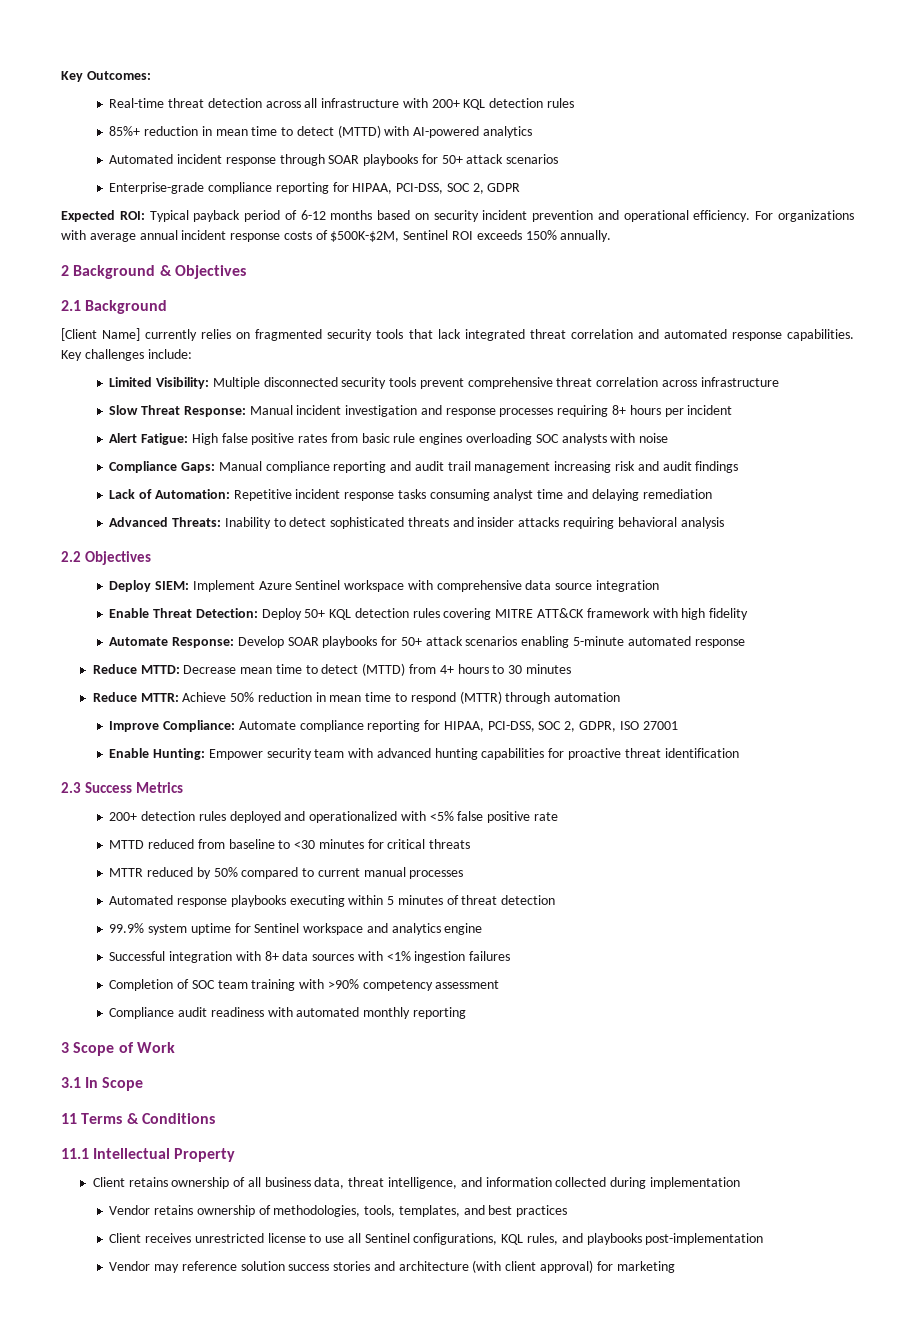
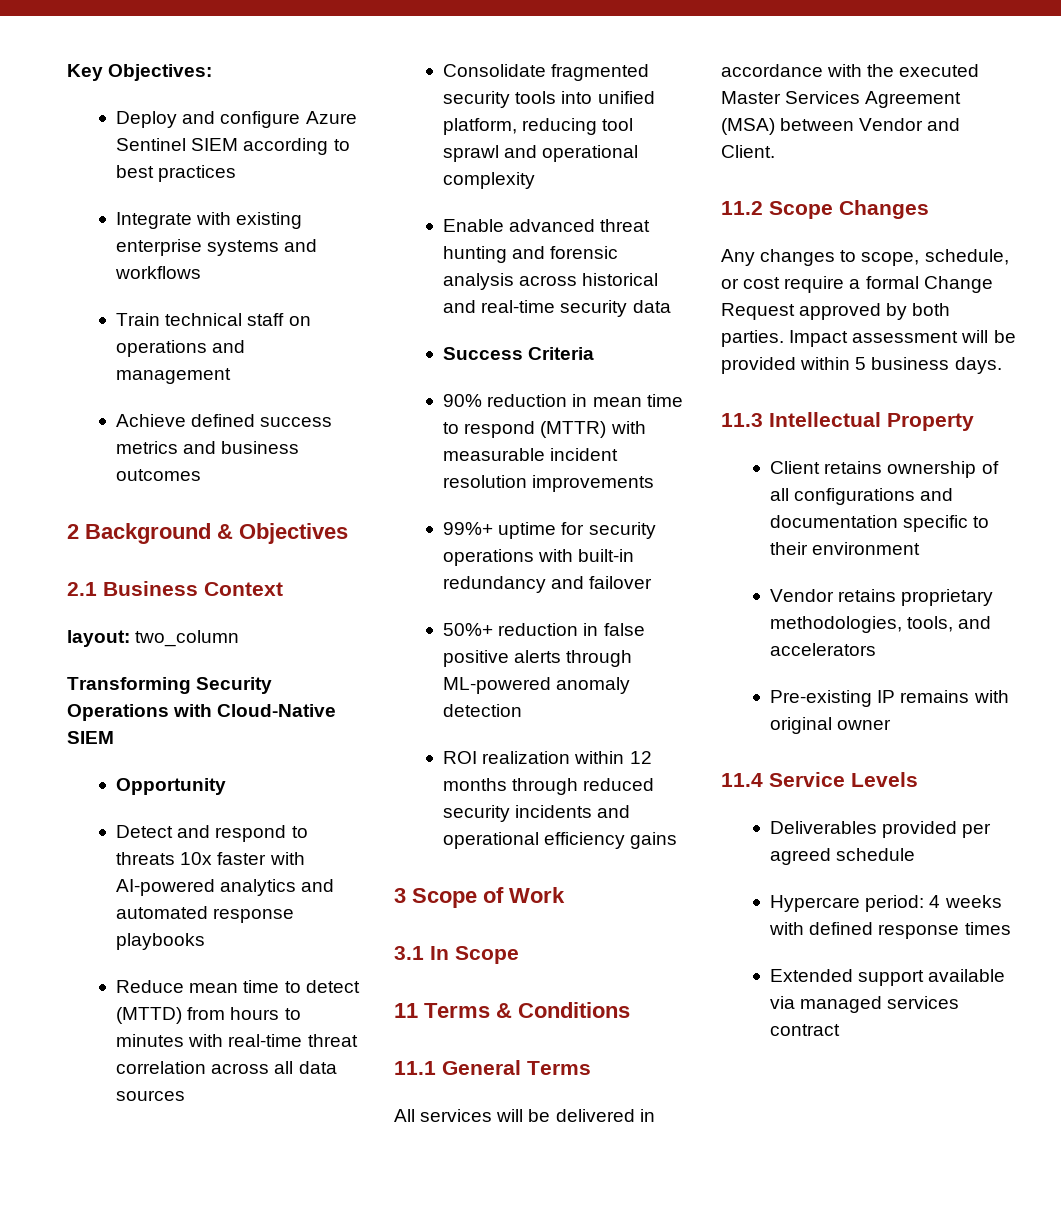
[61,71,151,82] [109,98,575,110] [109,125,533,138] [109,154,559,166] [109,182,521,194] [61,210,854,222] [61,230,612,242] Key Outcomes: // Real-time threat detection across all infrastructure with 200+ KQL detection rules // 85%+ reduction in mean time to detect (MTTD) with AI-powered analytics // Automated incident response through SOAR playbooks for 50+ attack scenarios // Enterprise-grade compliance reporting for HIPAA, PCI-DSS, SOC 2, GDPR // Expected ROI: Typical payback period of 6-12 months based on security incident prevention and operational efficiency. For organizations with average annual incident response costs of $500K-$2M, Sentinel ROI exceeds 150% annually. -> [67,64,213,81] [116,111,357,128] [116,138,350,155] [116,165,237,182] [116,212,303,229] [116,239,318,256] [115,266,202,279] [116,313,311,326] [116,340,246,357] [116,368,232,384] [116,414,333,427] [116,441,300,454] [116,469,202,481] Key Objectives: // Deploy and configure Azure Sentinel SIEM according to best practices // Integrate with existing enterprise systems and workflows // Train technical staff on operations and management // Achieve defined success metrics and business outcomes
[85,300,168,314] [61,328,854,341] [61,349,192,361] [109,377,779,389] [109,405,733,417] [109,433,669,445] [109,461,739,473] [109,489,712,501] [109,517,724,529] [61,551,151,565] [109,580,660,592] [109,608,749,620] [109,636,745,648] [92,664,237,674] Background // [Client Name] currently relies on fragmented security tools that lack integrated threat correlation and automated response capabilities. Key challenges include: // Limited Visibility: Multiple disconnected security tools prevent comprehensive threat correlation across infrastructure // Slow Threat Response: Manual incident investigation and response processes requiring 8+ hours per incident // Alert Fatigue: High false positive rates from basic rule engines overloading SOC analysts with noise // Compliance Gaps: Manual compliance reporting and audit trail management increasing risk and audit findings // Lack of Automation: Repetitive incident response tasks consuming analyst time and delaying remediation // Advanced Threats: Inability to detect sophisticated threats and insider attacks requiring behavioral analysis // 2.2 Objectives // Deploy SIEM: Implement Azure Sentinel workspace with comprehensive data source integration // Enable Threat Detection: Deploy 50+ KQL detection rules covering MITRE ATT&CK framework with high fidelity // Automate Response: Develop SOAR playbooks for 50+ attack scenarios enabling 5-minute automated response // Reduce MTTD: Decrease -> [103,581,283,596] [67,630,240,647] [67,677,273,694] [67,704,337,721] [67,731,114,744] [116,778,227,795] [116,825,308,842] [116,852,305,865] [116,879,335,896] [116,906,295,923] [116,933,206,950] [116,980,185,993] Business Context // layout: two_column // Transforming Security Operations with Cloud-Native SIEM // Opportunity // Detect and respond to threats 10x faster with AI-powered analytics and automated response playbooks // Reduce
[439,665,454,674] 4+ -> (226, 1013) none
[508,664,571,674] [92,692,255,702] 30 minutes // Reduce MTTR: Achieve 50% -> [116,1034,358,1047] [116,1061,337,1074] [116,1090,186,1101] [443,64,650,81] [443,91,655,108] [443,118,634,135] [443,145,639,162] [443,172,536,189] [443,219,651,232] [443,246,619,263] [443,273,659,290] [443,300,671,317] [443,347,595,360] [443,394,483,407] minutes with real-time threat correlation across all data sources // Consolidate fragmented security tools into unified platform, reducing tool sprawl and operational complexity // Enable advanced threat hunting and forensic analysis across historical and real-time security data // Success Criteria // 90%
[505,692,621,704] [109,720,678,732] [109,748,739,760] [61,782,183,793] [109,811,559,823] [109,839,471,849] [109,867,464,879] [109,895,556,907] [109,923,483,935] [109,951,511,963] [109,979,500,991] [109,1007,466,1019] through automation // Improve Compliance: Automate compliance reporting for HIPAA, PCI-DSS, SOC 2, GDPR, ISO 27001 // Enable Hunting: Empower security team with advanced hunting capabilities for proactive threat identification // 2.3 Success Metrics // 200+ detection rules deployed and operationalized with <5% false positive rate // MTTD reduced from baseline to <30 minutes for critical threats // MTTR reduced by 50% compared to current manual processes // Automated response playbooks executing within 5 minutes of threat detection // 99.9% system uptime for Sentinel workspace and analytics engine // Successful integration with 8+ data sources with <1% ingestion failures // Completion of SOC team training with >90% competency assessment // Compliance audit readiness with automated monthly reporting -> [610,421,646,434] [443,448,619,461] [443,475,655,492] [443,522,656,539] [443,549,635,566] [443,576,653,593] [443,623,645,636] [443,650,633,667] [443,677,631,694] [443,704,523,717] [443,751,652,764] [443,778,655,795] [443,805,631,822] [443,832,678,849] with measurable incident resolution improvements // 99%+ uptime for security operations with built-in redundancy and failover // 50%+ reduction in false positive alerts through ML-powered anomaly detection // ROI realization within 12 months through reduced security incidents and operational efficiency gains
(89, 1153) none -> [442,1060,591,1075] [394,1109,655,1122] [721,64,980,77] [721,91,962,108] [721,118,961,135] [721,145,775,158] [721,200,929,219] [721,249,1009,266] [721,276,993,293] [721,303,951,320] [721,330,1016,347] [721,357,1002,374] [721,413,763,427] General Terms // All services will be delivered in accordance with the executed Master Services Agreement (MSA) between Vendor and Client. // 11.2 Scope Changes // Any changes to scope, schedule, or cost require a formal Change Request approved by both parties. Impact assessment will be provided within 5 business days. // 11.3
[264,1177,740,1189] [109,1205,568,1217] [109,1233,764,1245] [109,1260,675,1273] business data, threat intelligence, and information collected during implementation // Vendor retains ownership of methodologies, tools, templates, and best practices // Client receives unrestricted license to use all Sentinel configurations, KQL rules, and playbooks post-implementation // Vendor may reference solution success stories and architecture (with client approval) for marketing -> [794,488,954,505] [770,515,990,532] [770,542,921,555] [770,589,994,606] [770,616,992,633] [770,643,877,656] [770,690,1009,707] [770,717,892,734] [721,772,918,787] [770,821,992,838] [770,848,916,865] [770,895,1002,912] [769,922,1011,939] [770,969,1006,986] [770,996,960,1013] [770,1024,841,1036] configurations and documentation specific to their environment // Vendor retains proprietary methodologies, tools, and accelerators // Pre-existing IP remains with original owner // 11.4 Service Levels // Deliverables provided per agreed schedule // Hypercare period: 4 weeks with defined response times // Extended support available via managed services contract

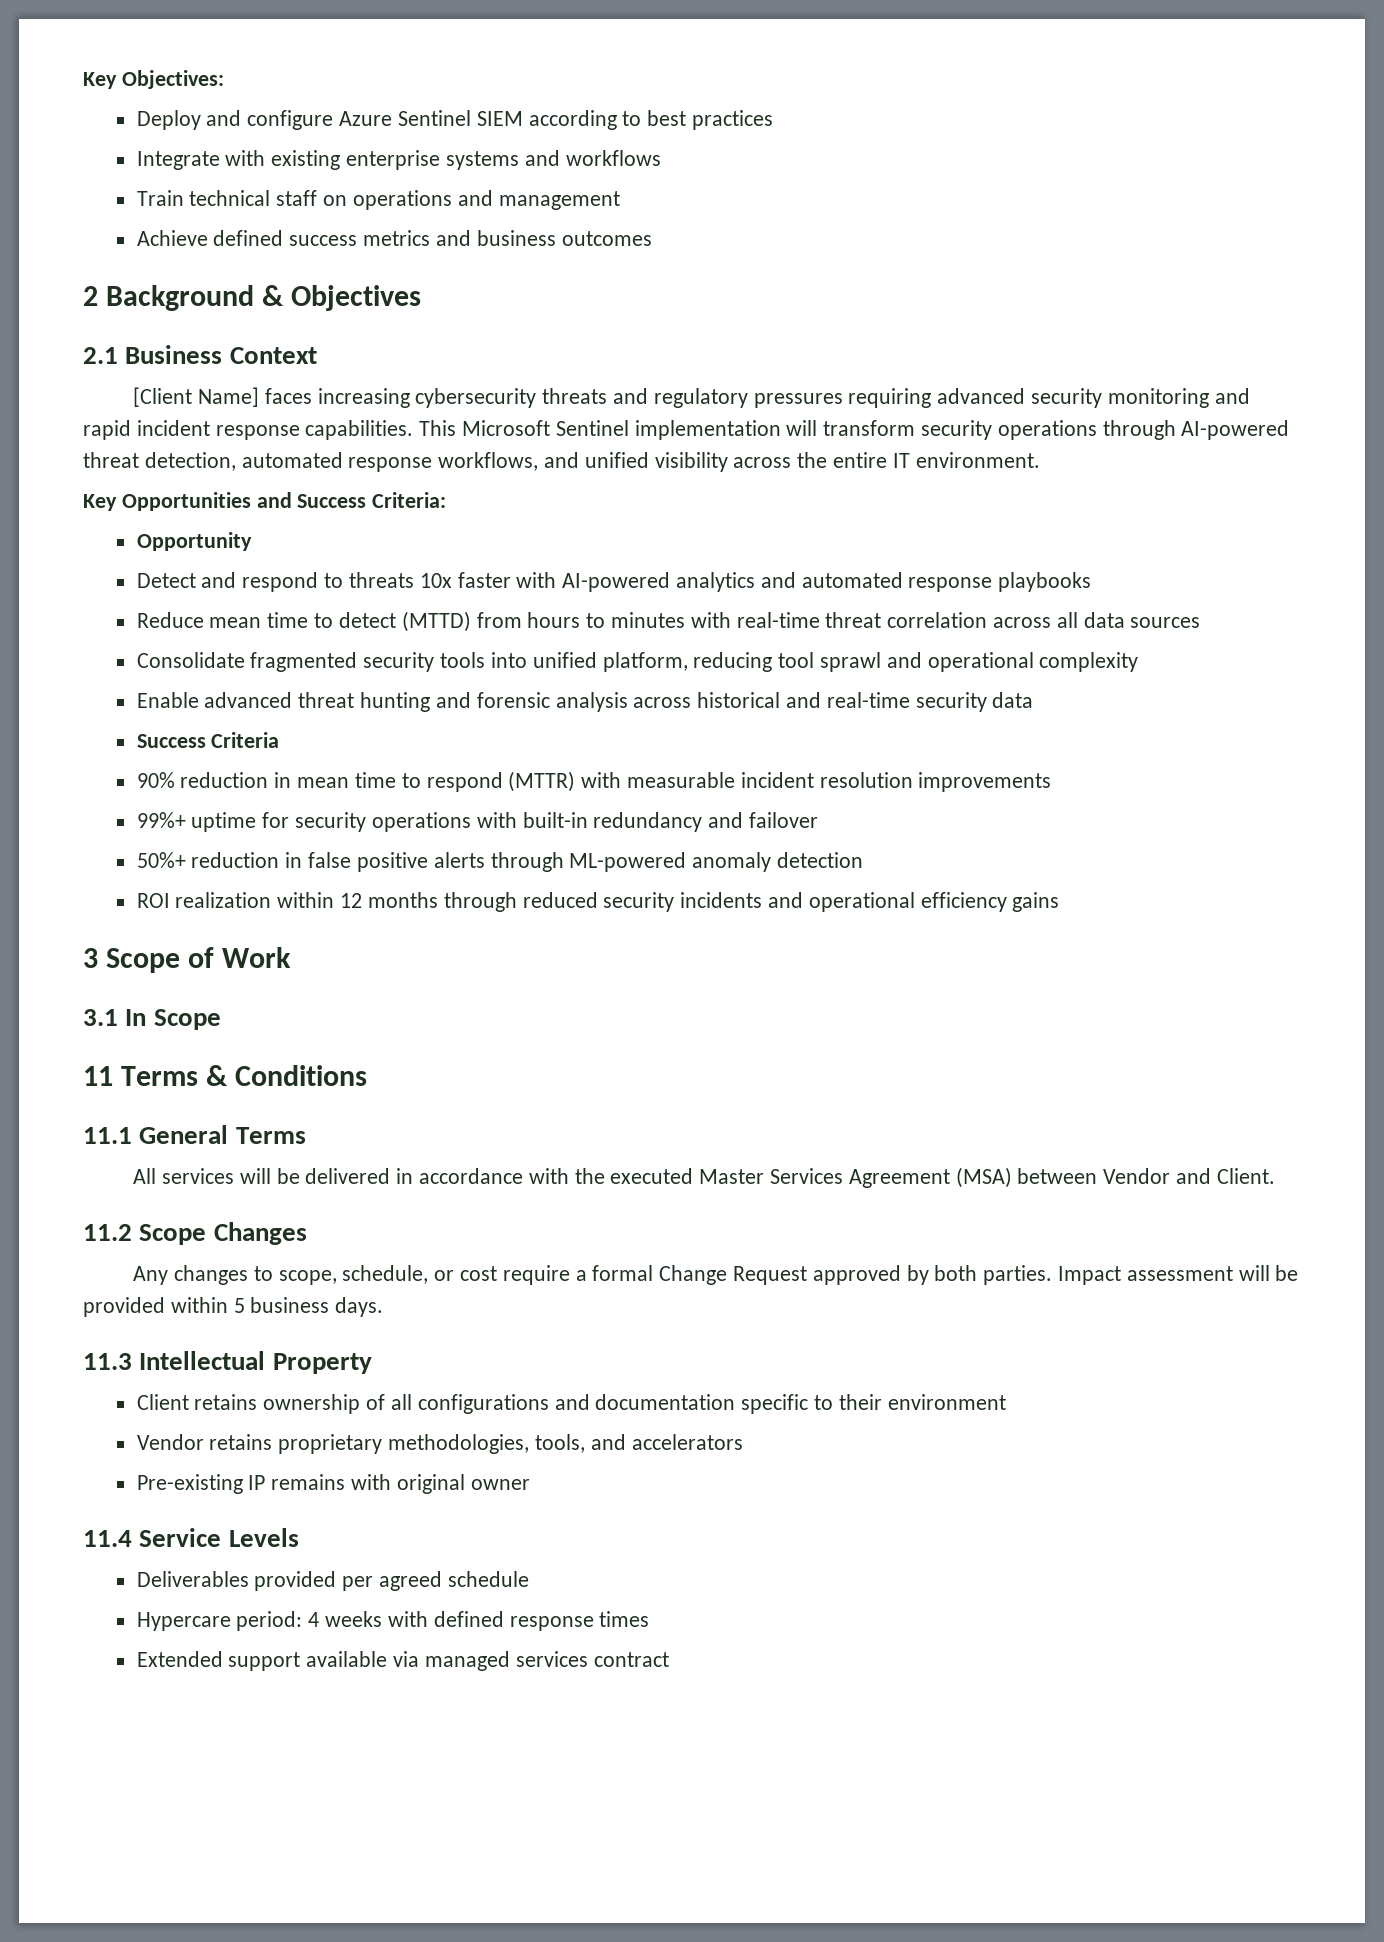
[67,630,240,647] [67,677,273,694] [67,704,337,721] [67,731,114,744] layout: two_column // Transforming Security Operations with Cloud-Native SIEM -> [133,387,1250,408] [83,420,1290,440] [83,452,1040,472] [83,492,447,511] [Client Name] faces increasing cybersecurity threats and regulatory pressures requiring advanced security monitoring and rapid incident response capabilities. This Microsoft Sentinel implementation will transform security operations through AI-powered threat detection, automated response workflows, and unified visibility across the entire IT environment. // Key Opportunities and Success Criteria:

